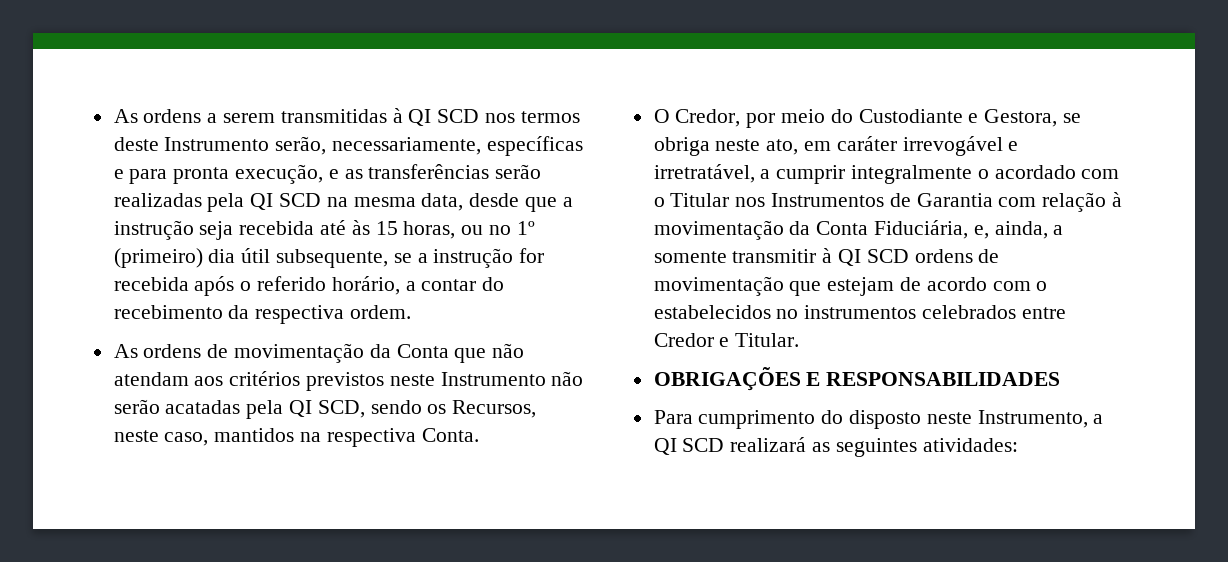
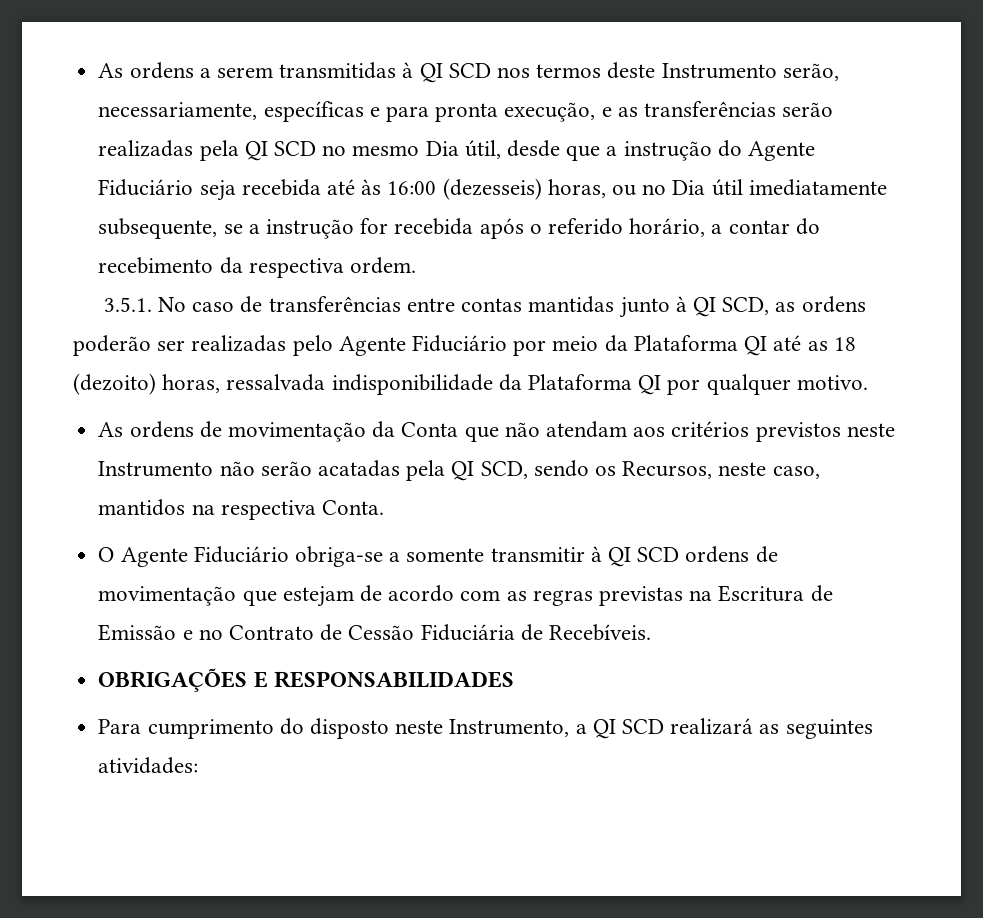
[326,193,464,211] na mesma data, -> [322,140,501,159] no mesmo Dia útil,
(194, 230) none -> [717,140,816,161] [98,179,194,196] do Agente Fiduciário
[375,221,398,235] 15 -> [387,178,542,200] 16:00 (dezesseis)
[516,221,535,235] [113,248,271,268] 1º (primeiro) dia útil -> [672,179,887,196] Dia útil imediatamente
(412, 312) none -> [103,296,866,318] [73,335,856,356] [73,373,868,395] // 3.5.1. No caso de transferências entre contas mantidas junto à QI SCD, as ordens poderão ser realizadas pelo Agente Fiduciário por meio da Plataforma QI até as 18 (dezoito) horas, ressalvada indisponibilidade da Plataforma QI por qualquer motivo.
[675,109,1082,128] [653,136,1019,156] [653,164,1120,184] [653,192,1123,212] [653,220,1048,240] Credor, por meio do Custodiante e Gestora, se obriga neste ato, em caráter irrevogável e irretratável, a cumprir integralmente o acordado com o Titular nos Instrumentos de Garantia com relação à movimentação da Conta Fiduciária, e, ainda, -> [120,546,383,567] Agente Fiduciário obriga-se
[1036,281,1048,291] [653,305,1066,319] [653,333,800,347] o estabelecidos no instrumentos celebrados entre Credor e Titular. -> [506,585,833,606] [98,624,651,641] as regras previstas na Escritura de Emissão e no Contrato de Cessão Fiduciária de Recebíveis.

